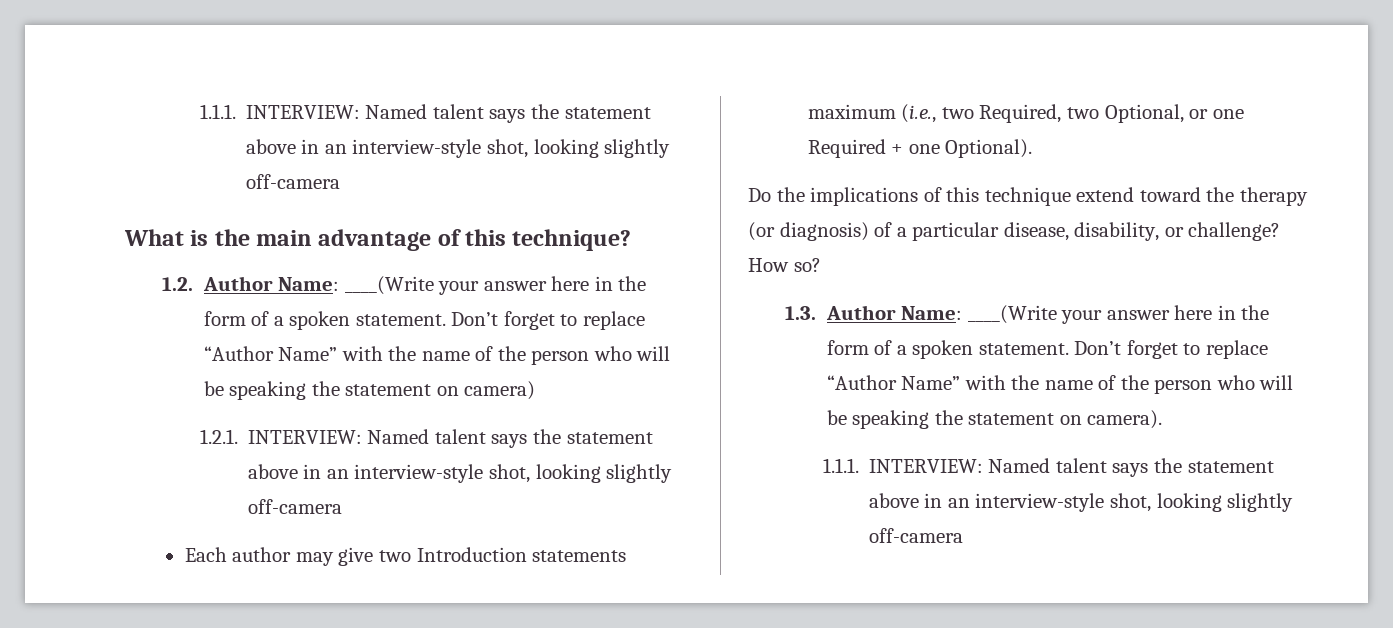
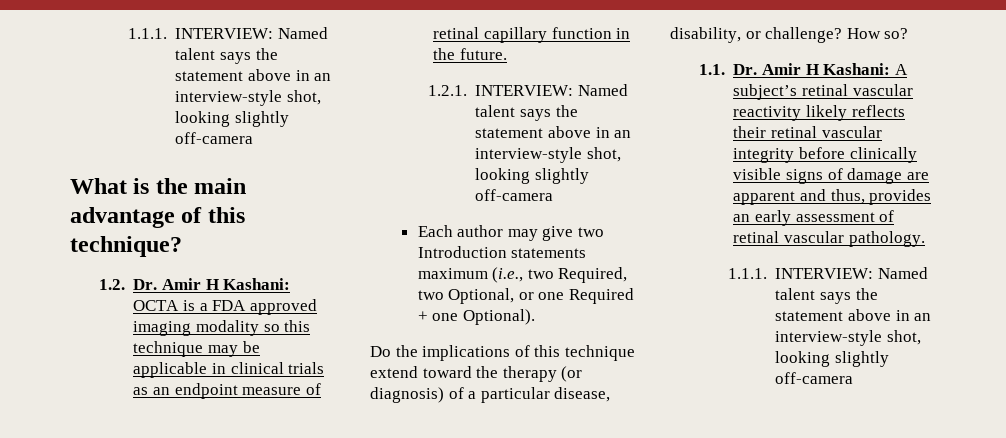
[202,276,647,295] [203,311,645,330] [203,346,671,365] [203,381,536,400] Author Name: ____(Write your answer here in the form of a spoken statement. Don’t forget to replace “Author Name” with the name of the person who will be speaking the statement on camera) -> [133,278,291,290] [133,299,317,315] [133,320,311,336] [133,341,260,357] [133,362,325,378] [133,383,321,399] [433,27,631,43] [433,48,508,60] Dr. Amir H Kashani: OCTA is a FDA approved imaging modality so this technique may be applicable in clinical trials as an endpoint measure of retinal capillary function in the future.
[785,305,1270,324] [826,340,1268,359] [826,375,1294,394] [826,410,1163,429] 1.3. Author Name: ____(Write your answer here in the form of a spoken statement. Don’t forget to replace “Author Name” with the name of the person who will be speaking the statement on camera). -> [698,63,908,75] [733,84,913,100] [733,105,905,121] [733,126,882,138] [733,147,917,163] [733,168,929,184] [733,189,932,205] [733,210,895,226] [733,231,925,247] 1.1. Dr. Amir H Kashani: A subject’s retinal vascular reactivity likely reflects their retinal vascular integrity before clinically visible signs of damage are apparent and thus, provides an early assessment of retinal vascular pathology.

